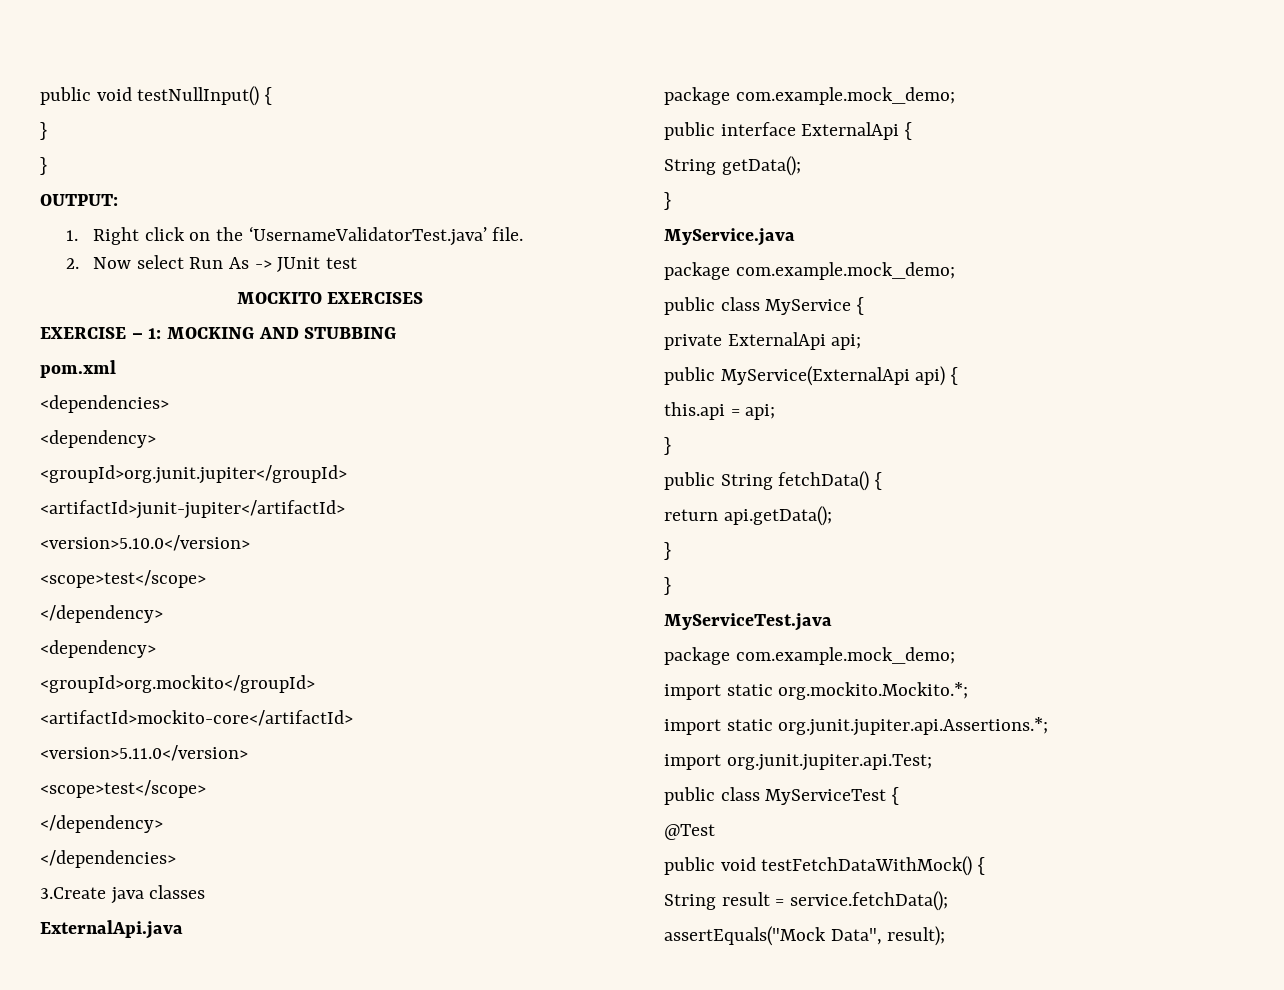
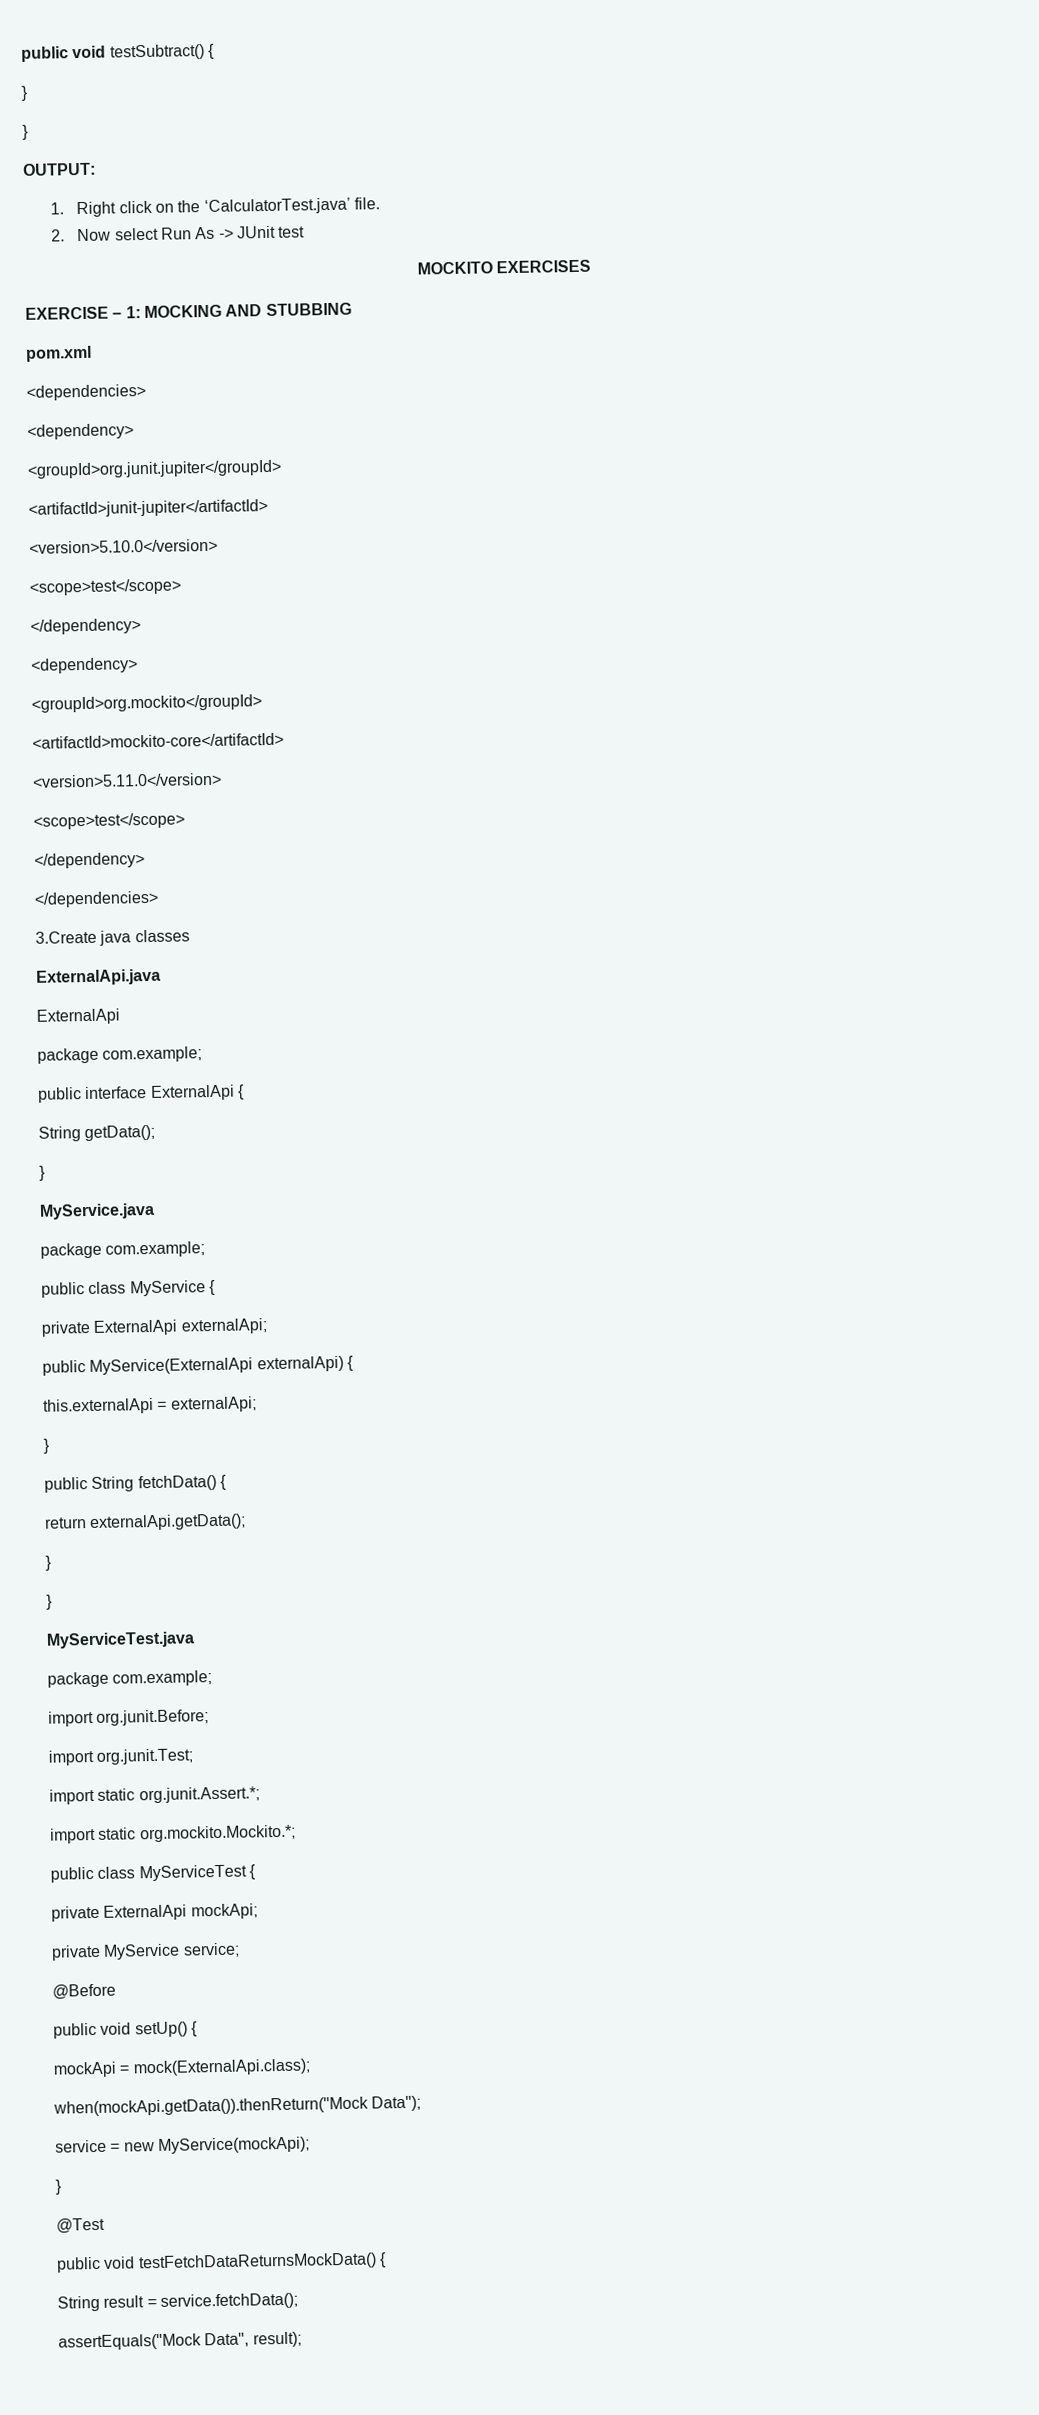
[40,86,260,106] public void testNullInput() -> [21,43,205,62] public void testSubtract()
[248,226,487,246] ‘UsernameValidatorTest.java’ -> [203,197,351,215] ‘CalculatorTest.java’
[664,87,955,105] // package com.example.mock_demo; -> [36,1008,120,1025] [37,1046,203,1064] // ExternalApi // package com.example;
[735,262,955,280] com.example.mock_demo; -> [105,1241,206,1258] com.example;
[831,334,862,350] api; -> [180,1318,268,1335] externalApi;
[915,366,959,386] [664,402,776,420] api) { // this.api = api; -> [256,1355,354,1373] [43,1396,257,1415] externalApi) { // this.externalApi = externalApi;
[723,506,832,526] api.getData(); -> [89,1513,247,1532] externalApi.getData();
[735,647,955,665] [664,682,969,700] [664,717,1049,736] [664,754,932,771] [664,787,900,805] com.example.mock_demo; // import static org.mockito.Mockito.*; // import static org.junit.jupiter.api.Assertions.*; // import org.junit.jupiter.api.Test; // public class MyServiceTest { -> [112,1670,213,1687] [48,1709,210,1727] [48,1748,194,1766] [49,1786,260,1805] [50,1824,296,1844] [50,1864,256,1883] [51,1903,258,1922] [51,1942,240,1961] [52,1983,116,2000] [53,2021,198,2039] [53,2058,311,2078] [53,2095,422,2117] [55,2136,310,2155] [55,2179,62,2195] com.example; // import org.junit.Before; // import org.junit.Test; // import static org.junit.Assert.*; // import static org.mockito.Mockito.*; // public class MyServiceTest { // private ExternalApi mockApi; // private MyService service; // @Before // public void setUp() { // mockApi = mock(ExternalApi.class); // when(mockApi.getData()).thenReturn("Mock Data"); // service = new MyService(mockApi); // }
[761,856,973,876] testFetchDataWithMock() -> [137,2252,377,2272] testFetchDataReturnsMockData()

